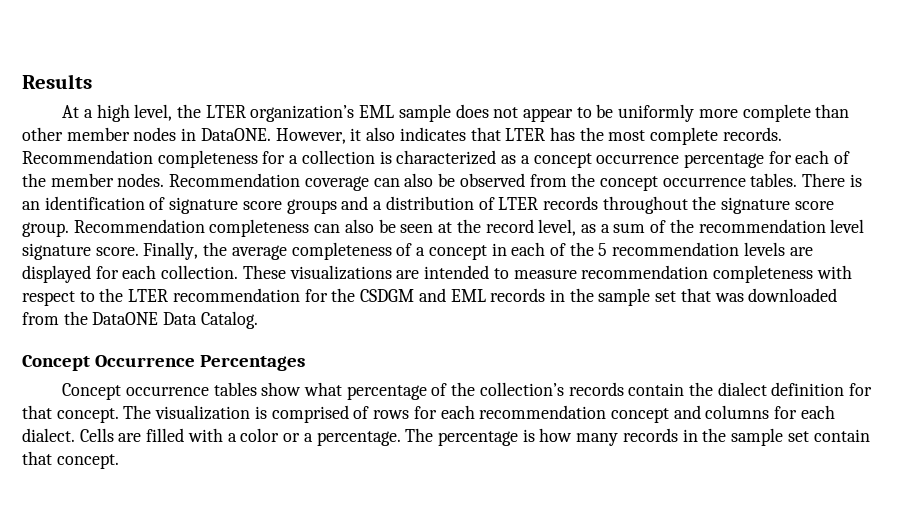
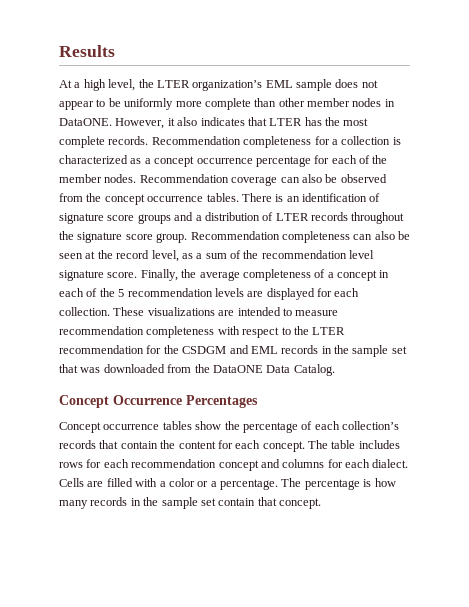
[303,382,342,396] what -> [224,421,240,430] the
[451,382,476,396] the -> [314,421,340,430] each
(624, 389) none -> [99,440,119,449] that
[717,382,873,396] [22,405,370,423] dialect definition for that concept. The visualization is comprised of -> [178,440,400,452] content for each concept. The table includes

